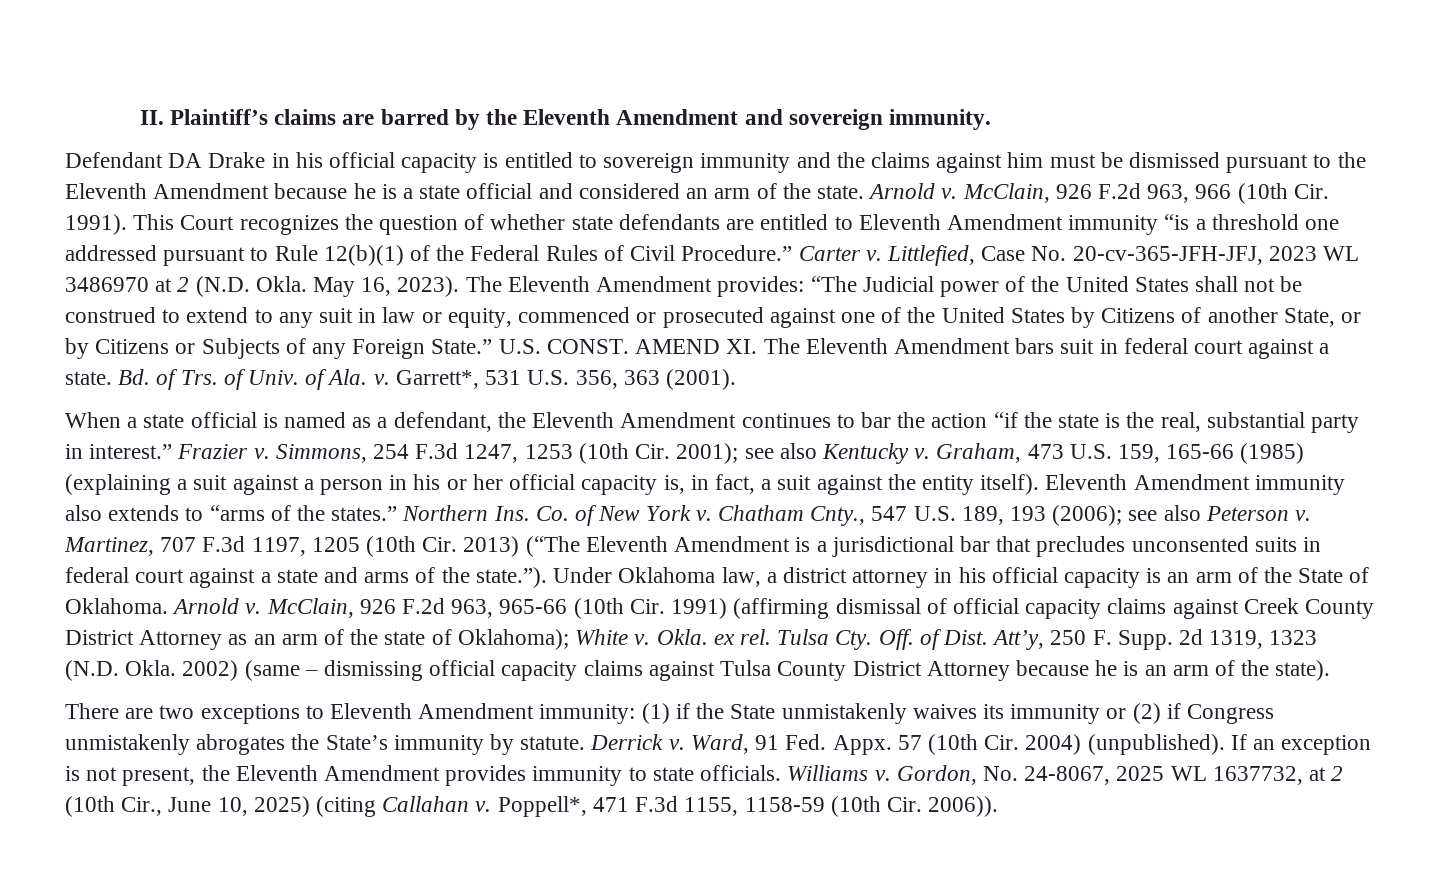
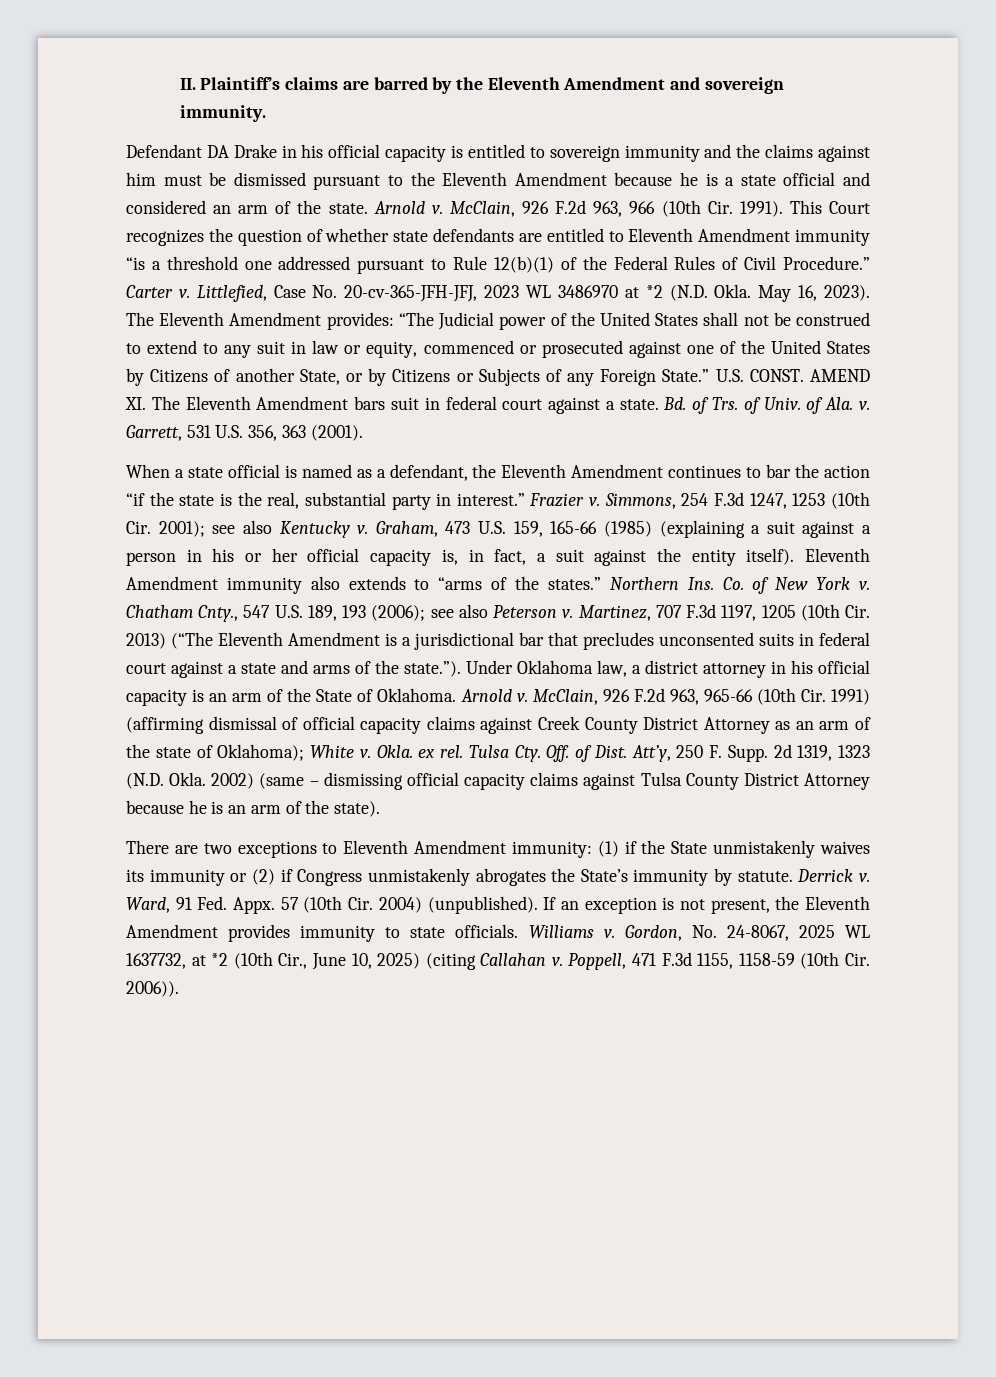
[177,277,190,292] 2 -> [645,285,663,298] *2
[395,370,479,389] Garrett*, -> [126,425,182,441] Garrett,
[1331,766,1344,781] 2 -> [211,953,229,966] *2
[497,796,587,817] Poppell*, -> [568,953,627,970] Poppell,

